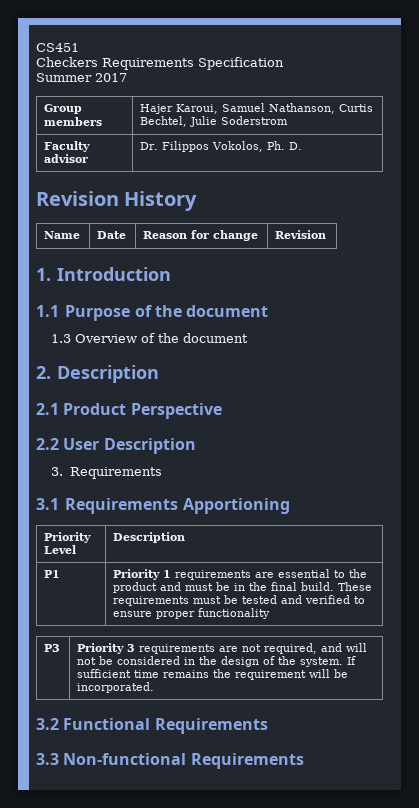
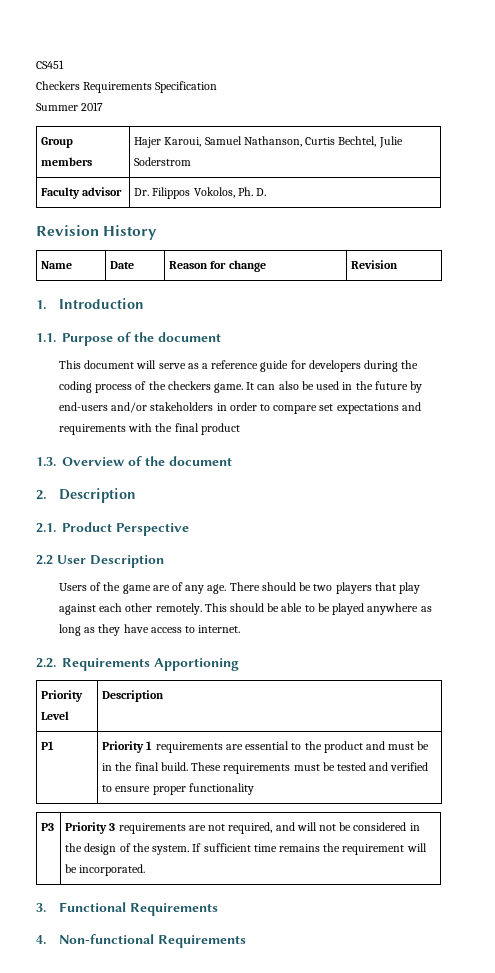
[36,305,59,317] 1.1 -> [36,333,56,342] 1.1.
[51,334,72,343] 1.3 -> [58,360,419,372] [58,381,423,393] [58,402,421,414] [58,423,240,435] [36,457,56,466] This document will serve as a reference guide for developers during the coding process of the checkers game. It can also be used in the future by end-users and/or stakeholders in order to compare set expectations and requirements with the final product // 1.3.
[36,403,59,415] 2.1 -> [36,523,56,533] 2.1.
[51,467,162,479] [36,498,59,510] 3. Requirements // 3.1 -> [58,582,421,594] [58,603,432,615] [58,624,241,636] [36,658,56,668] Users of the game are of any age. There should be two players that play against each other remotely. This should be able to be played anywhere as long as they have access to internet. // 2.2.
[36,718,59,730] 3.2 -> [36,903,46,912] 3.
[36,753,59,765] 3.3 -> [36,935,46,944] 4.

